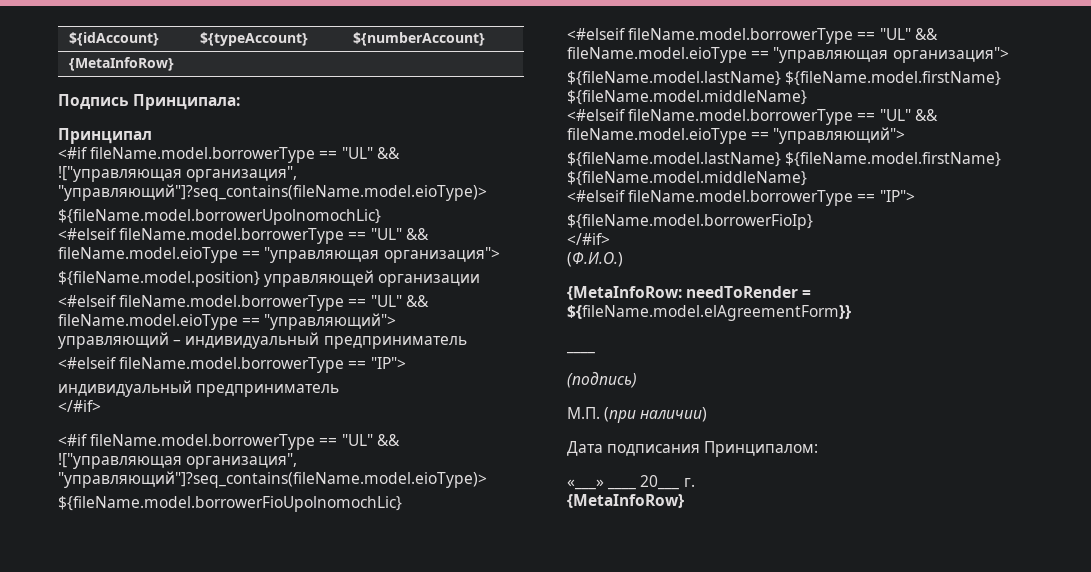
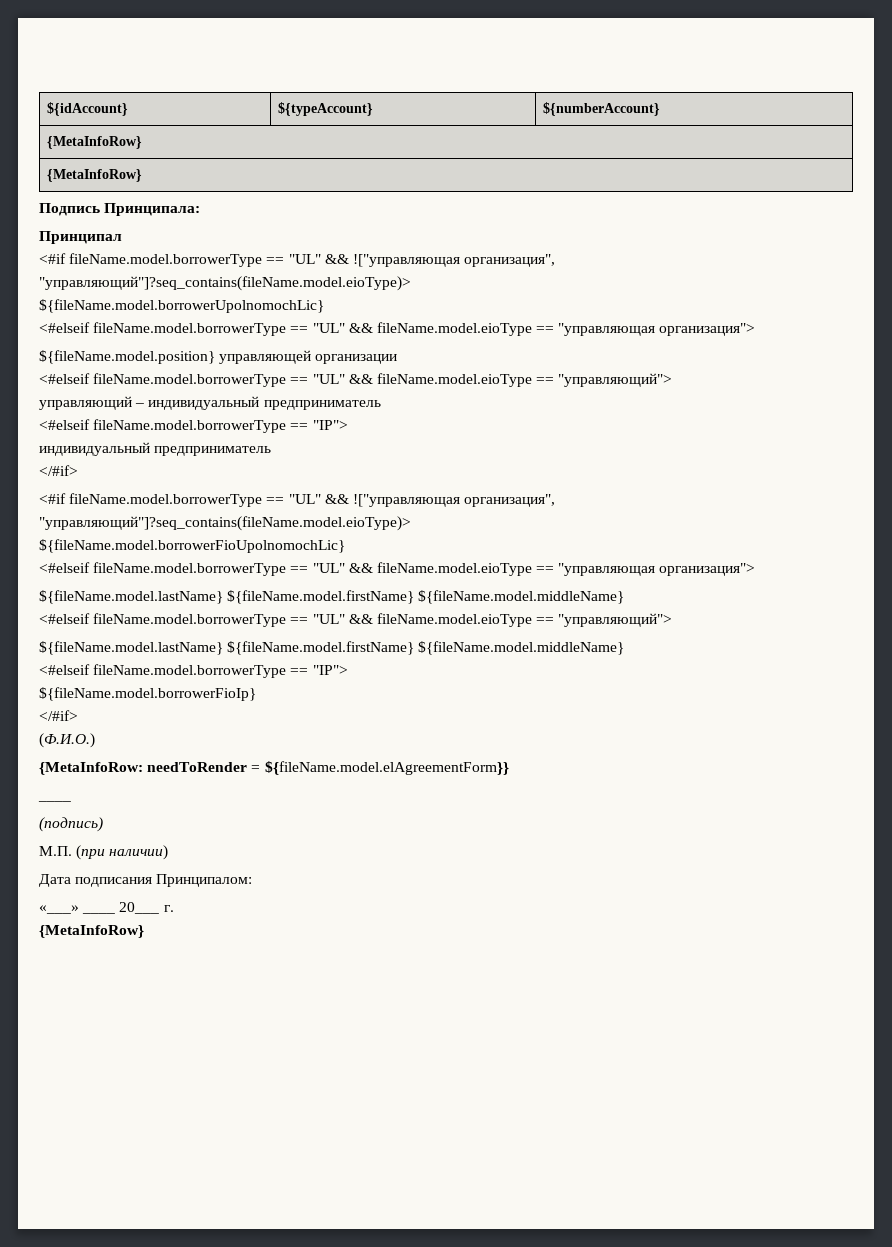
(174, 64) none -> [46,169,142,182] // {MetaInfoRow}

